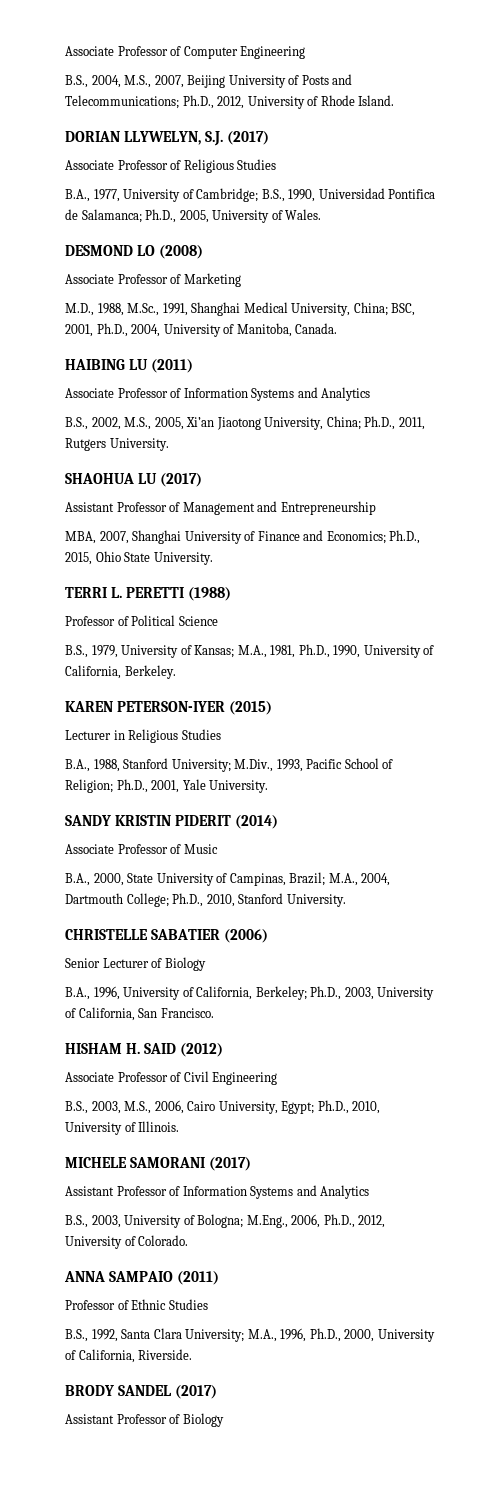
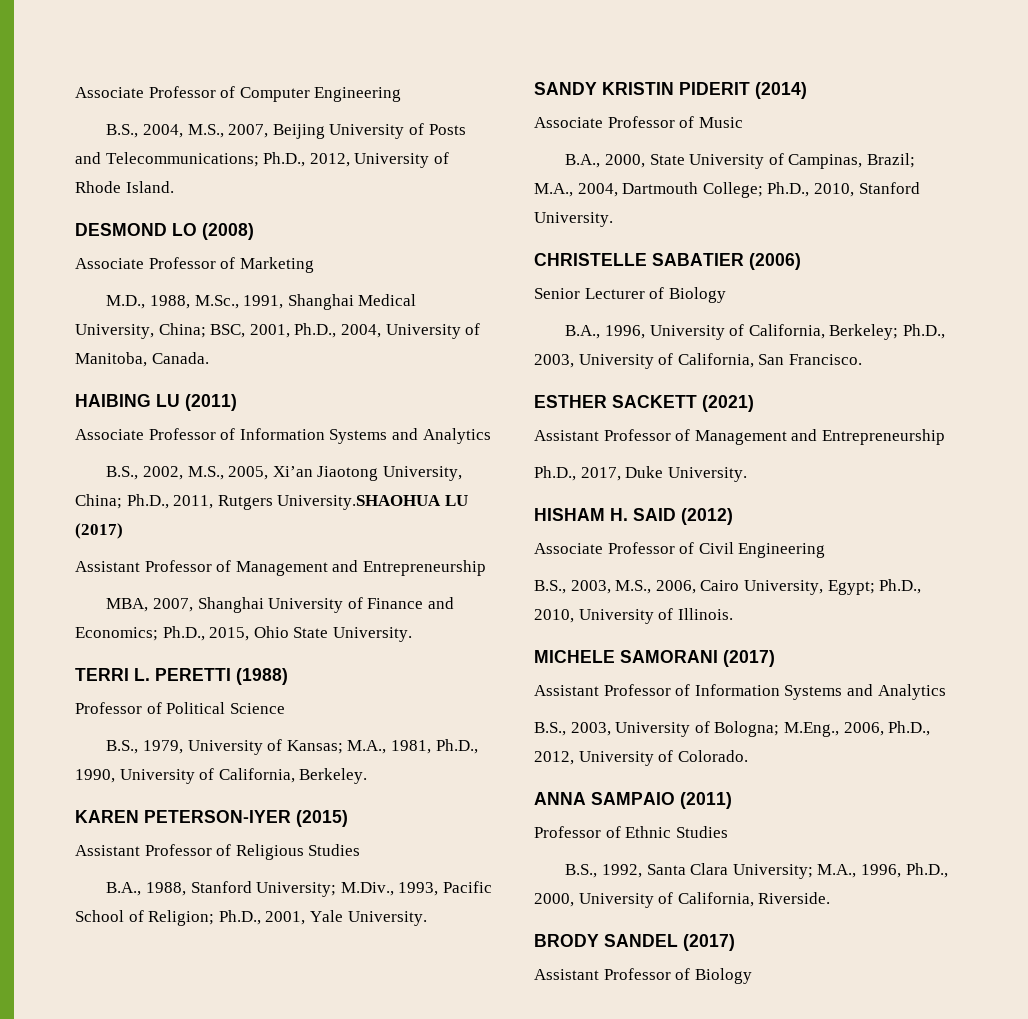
[65,131,269,146] [65,159,277,173] [65,188,436,202] [65,209,322,223] // DORIAN LLYWELYN, S.J. (2017) // Associate Professor of Religious Studies // B.A., 1977, University of Cambridge; B.S., 1990, Universidad Pontifica de Salamanca; Ph.D., 2005, University of Wales. -> (174, 187) none
[109,438,169,451] [65,473,134,484] University. // SHAOHUA -> [277,495,442,510] University.SHAOHUA
[65,730,125,740] Lecturer in -> [75,844,232,856] Assistant Professor of
(214, 1013) none -> [534,395,754,412] [534,429,945,445] [534,466,747,482] // ESTHER SACKETT (2021) // Assistant Professor of Management and Entrepreneurship // Ph.D., 2017, Duke University.

